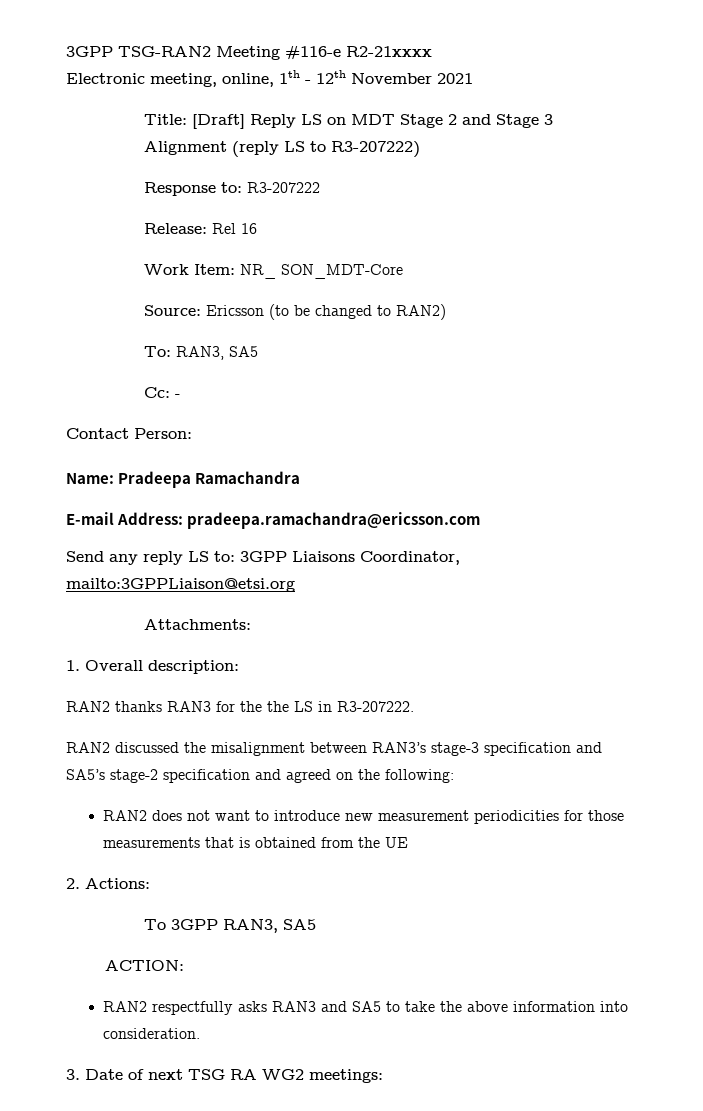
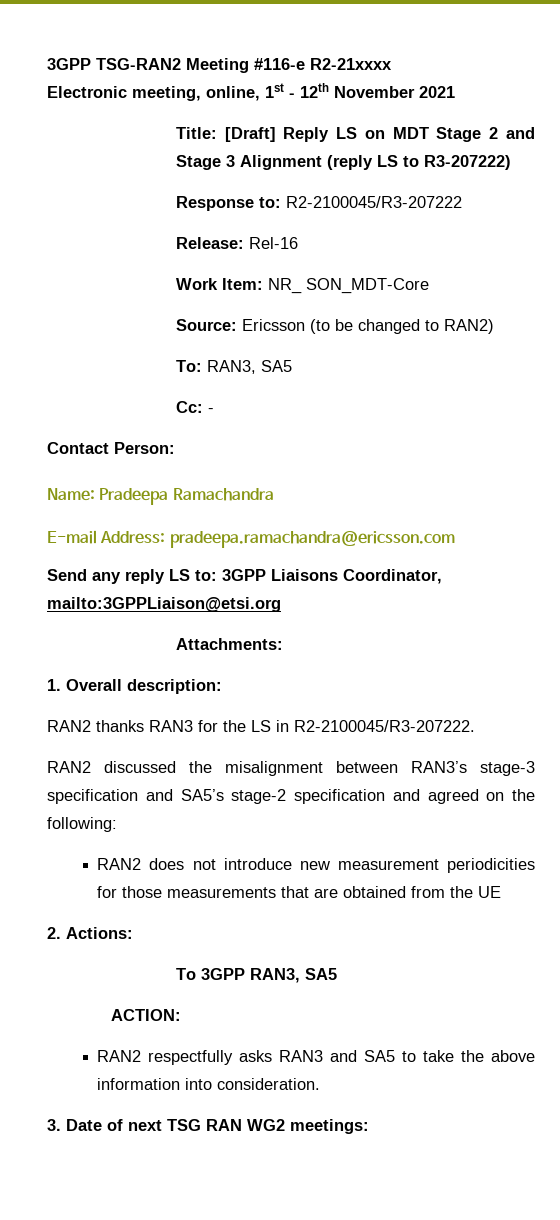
[279,70,300,84] 1th -> [265,83,284,98] 1st
[247,182,321,193] R3-207222 -> [285,196,462,208] R2-2100045/R3-207222
[212,223,258,234] Rel 16 -> [248,237,298,249] Rel-16
[267,701,289,712] the -> (246, 726) none
[337,701,414,712] R3-207222. -> [294,720,475,732] R2-2100045/R3-207222.
[215,810,270,821] want to -> (216, 864) none
[239,837,251,848] is -> [314,888,339,898] are
[230,1069,257,1080] RA -> [206,1119,242,1131] RAN

